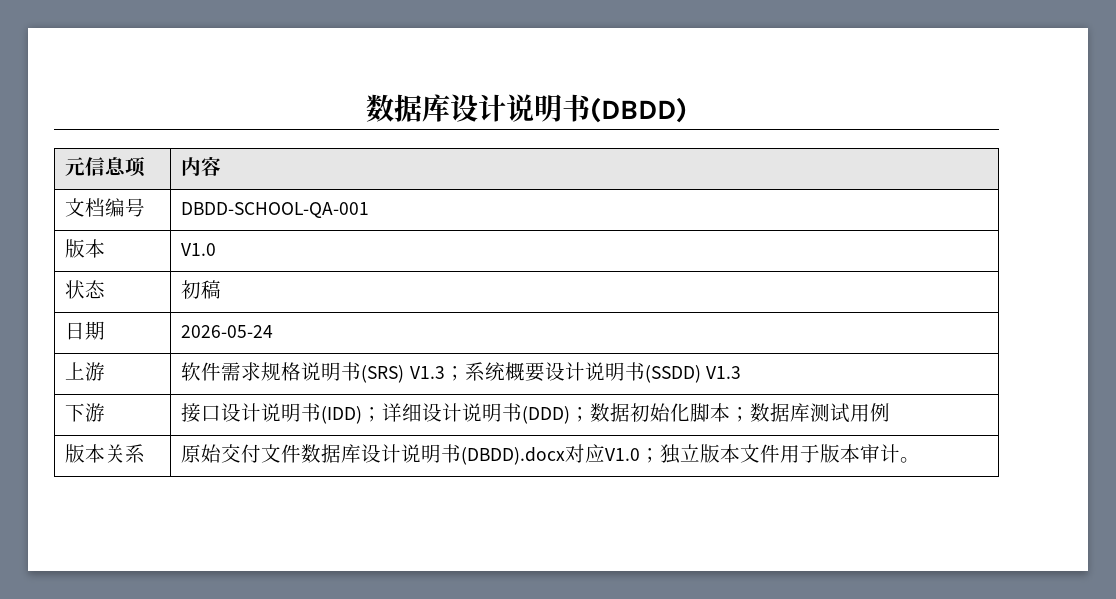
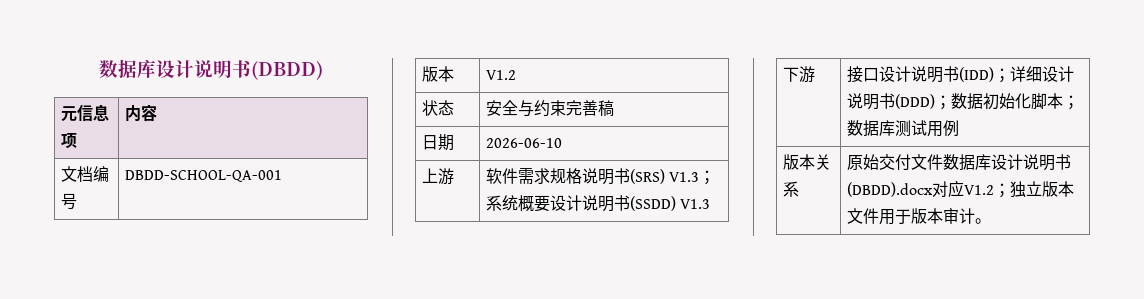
[181,243,217,256] V1.0 -> [486,70,517,80] V1.2
[181,280,202,299] 初 -> [486,100,599,117] 安全与约束完善
[181,325,274,338] 2026-05-24 -> [486,138,563,148] 2026-06-10
[605,448,641,461] V1.0 -> [964,185,995,195] V1.2

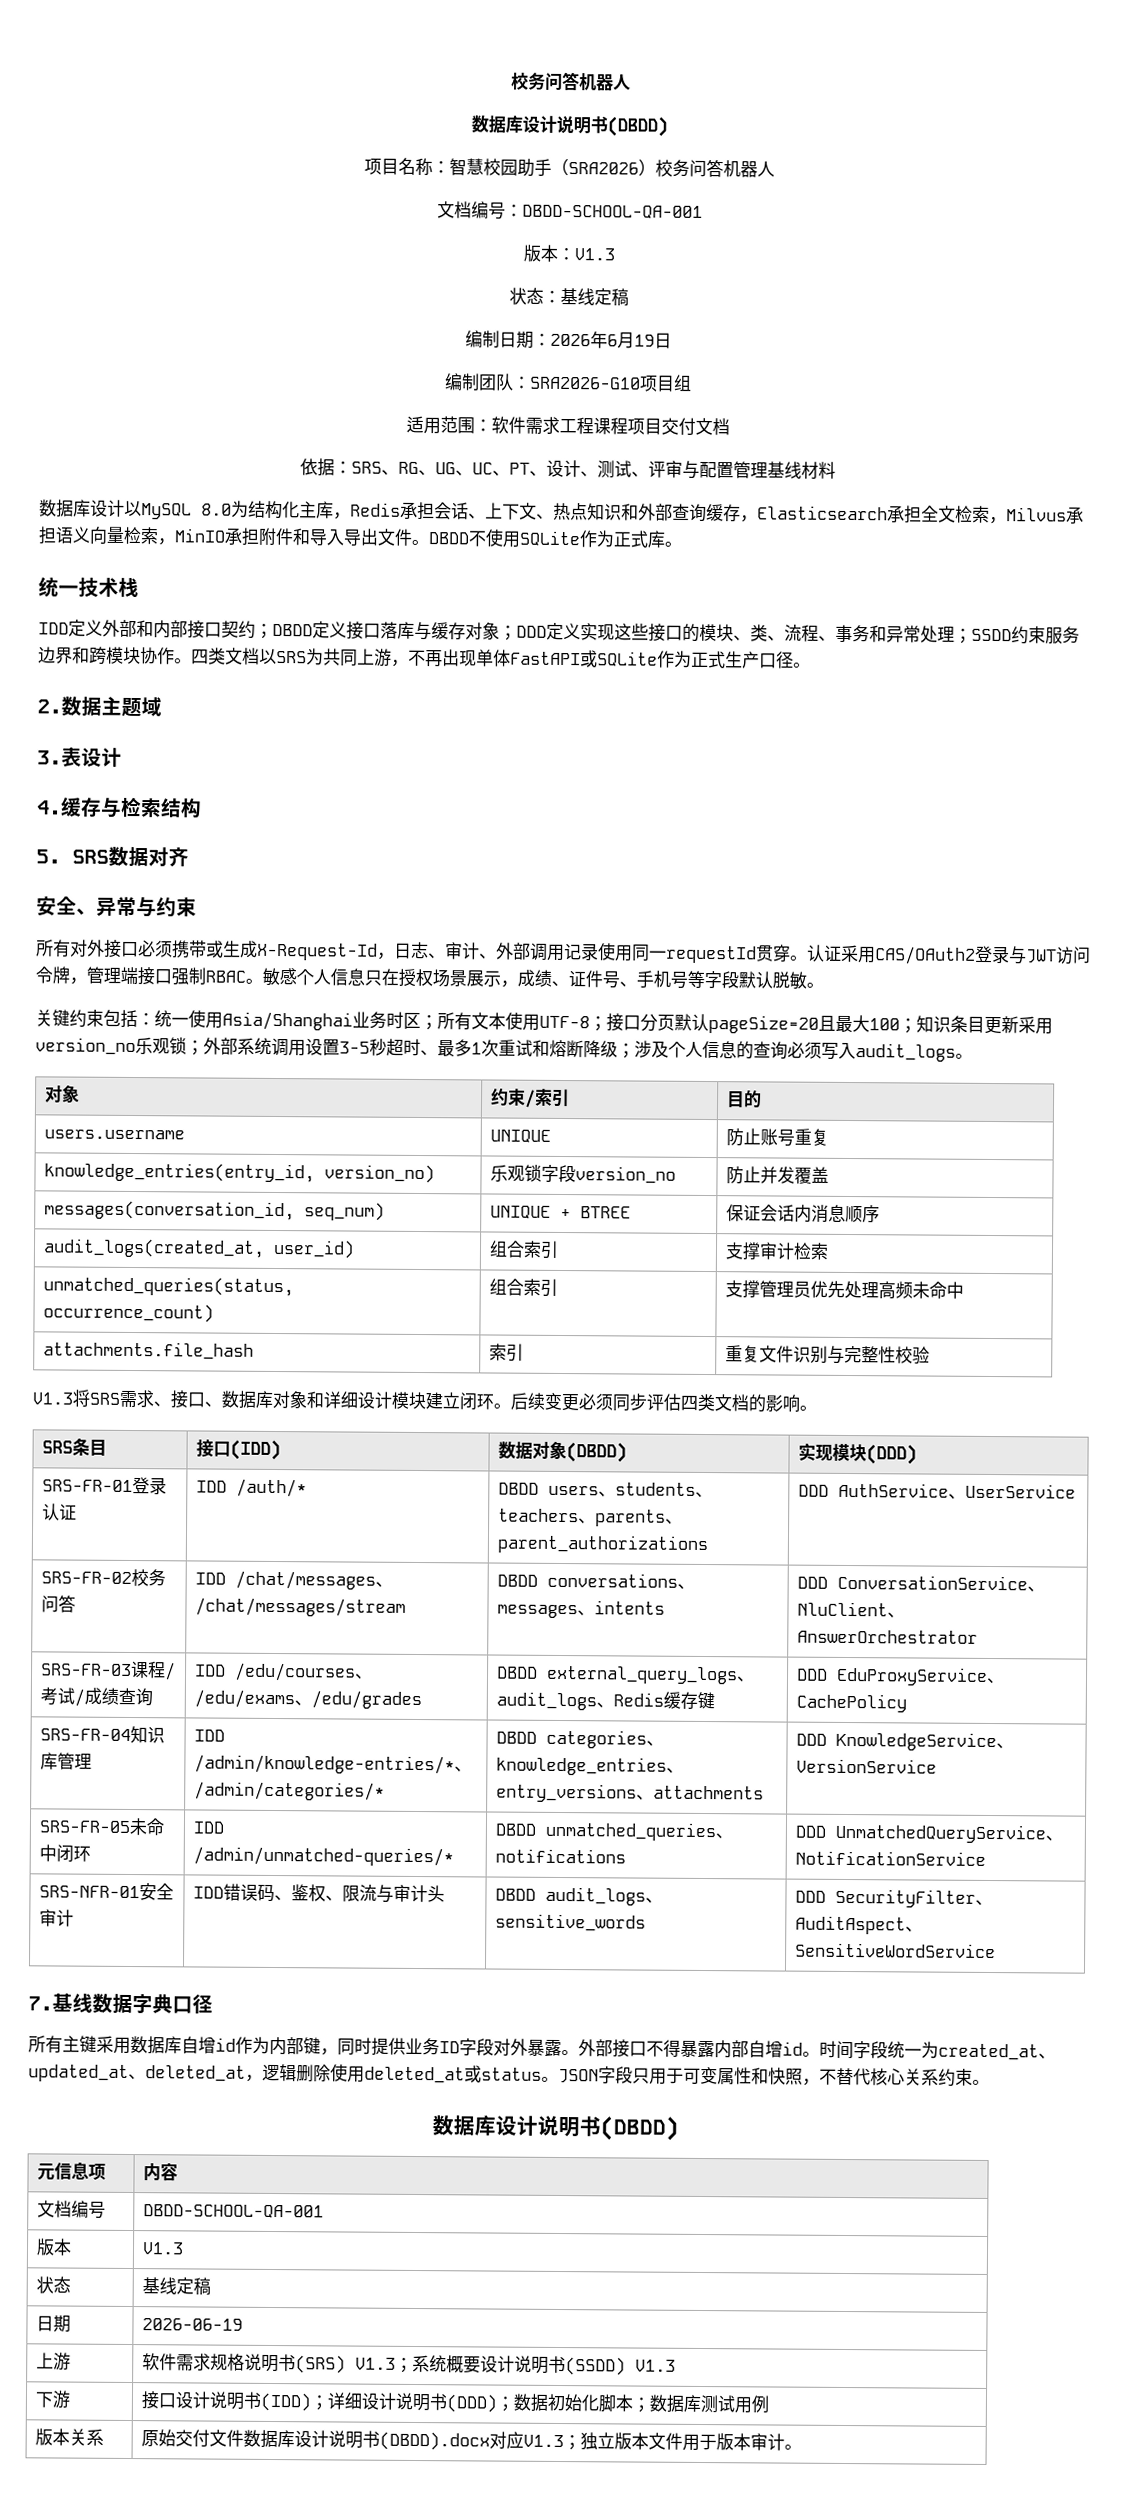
(99, 69) none -> [510,71,631,92] [471,115,668,137] [364,157,775,178] [436,201,703,220] [522,244,615,262] [508,287,629,307] [465,330,672,349] [444,373,692,392] [405,415,730,436] [299,458,836,479] [39,499,1084,525] [38,526,682,548] [38,576,139,598] [38,619,1080,645] [38,646,811,669] [37,696,162,718] [37,746,122,767] [37,796,202,819] [36,846,189,868] [36,896,197,918] [36,939,1091,965] [35,966,824,990] [35,1009,1053,1035] [35,1037,973,1062] [44,1084,80,1103] [489,1088,570,1108] [725,1090,762,1108] [43,1129,185,1140] [489,1129,551,1143] [725,1128,829,1147] [43,1162,435,1184] [489,1164,676,1184] [725,1166,829,1185] [43,1200,385,1221] [489,1205,631,1219] [725,1204,880,1224] [42,1238,355,1259] [488,1240,559,1259] [724,1242,829,1260] [42,1276,294,1297] [42,1303,214,1323] [488,1278,558,1297] [724,1280,964,1300] [42,1341,254,1360] [488,1343,524,1362] [724,1345,930,1365] [32,1389,817,1413] [41,1437,107,1456] [195,1439,281,1461] [497,1440,627,1463] [797,1442,917,1465] [41,1476,167,1495] [41,1503,77,1521] [195,1478,307,1498] [497,1482,713,1498] [497,1508,683,1527] [496,1534,708,1555] [797,1482,1076,1499] [40,1568,166,1587] [40,1594,76,1613] [194,1570,393,1590] [194,1597,406,1617] [496,1572,695,1589] [496,1600,665,1619] [796,1574,1045,1592] [796,1601,905,1618] [796,1629,978,1644] [40,1660,176,1681] [39,1687,153,1707] [193,1662,373,1682] [193,1689,422,1710] [495,1665,755,1685] [495,1691,715,1711] [795,1666,1005,1686] [795,1693,907,1713] [39,1725,165,1744] [39,1752,92,1770] [193,1729,225,1742] [193,1754,472,1775] [193,1781,385,1801] [495,1729,664,1749] [495,1756,684,1776] [495,1783,764,1803] [795,1731,1014,1752] [795,1758,937,1774] [38,1817,165,1836] [38,1844,91,1863] [192,1821,224,1834] [192,1846,454,1867] [494,1821,733,1842] [494,1848,626,1864] [794,1823,1063,1844] [794,1850,986,1866] [38,1883,174,1901] [38,1909,74,1927] [192,1883,445,1903] [494,1886,663,1906] [494,1913,646,1932] [794,1888,993,1908] [794,1915,923,1935] [794,1942,996,1959] [28,1992,213,2014] [28,2035,1056,2061] [28,2063,990,2087] 校务问答机器人 // 数据库设计说明书(DBDD) // 项目名称：智慧校园助手（SRA2026）校务问答机器人 // 文档编号：DBDD-SCHOOL-QA-001 // 版本：V1.3 // 状态：基线定稿 // 编制日期：2026年6月19日 // 编制团队：SRA2026-G10项目组 // 适用范围：软件需求工程课程项目交付文档 // 依据：SRS、RG、UG、UC、PT、设计、测试、评审与配置管理基线材料 // 数据库设计以MySQL 8.0为结构化主库，Redis承担会话、上下文、热点知识和外部查询缓存，Elasticsearch承担全文检索，Milvus承担语义向量检索，MinIO承担附件和导入导出文件。DBDD不使用SQLite作为正式库。 // 统一技术栈 // IDD定义外部和内部接口契约；DBDD定义接口落库与缓存对象；DDD定义实现这些接口的模块、类、流程、事务和异常处理；SSDD约束服务边界和跨模块协作。四类文档以SRS为共同上游，不再出现单体FastAPI或SQLite作为正式生产口径。 // 2.数据主题域 // 3.表设计 // 4.缓存与检索结构 // 5. SRS数据对齐 // 安全、异常与约束 // 所有对外接口必须携带或生成X-Request-Id，日志、审计、外部调用记录使用同一requestId贯穿。认证采用CAS/OAuth2登录与JWT访问令牌，管理端接口强制RBAC。敏感个人信息只在授权场景展示，成绩、证件号、手机号等字段默认脱敏。 // 关键约束包括：统一使用Asia/Shanghai业务时区；所有文本使用UTF-8；接口分页默认pageSize=20且最大100；知识条目更新采用version_no乐观锁；外部系统调用设置3-5秒超时、最多1次重试和熔断降级；涉及个人信息的查询必须写入audit_logs。 // 对象 | 约束/索引 | 目的 // users.username | UNIQUE | 防止账号重复 // knowledge_entries(entry_id, version_no) | 乐观锁字段version_no | 防止并发覆盖 // messages(conversation_id, seq_num) | UNIQUE + BTREE | 保证会话内消息顺序 // audit_logs(created_at, user_id) | 组合索引 | 支撑审计检索 // unmatched_queries(status, occurrence_count) | 组合索引 | 支撑管理员优先处理高频未命中 // attachments.file_hash | 索引 | 重复文件识别与完整性校验 // V1.3将SRS需求、接口、数据库对象和详细设计模块建立闭环。后续变更必须同步评估四类文档的影响。 // SRS条目 | 接口(IDD) | 数据对象(DBDD) | 实现模块(DDD) // SRS-FR-01登录认证 | IDD /auth/* | DBDD users、students、teachers、parents、parent_authorizations | DDD AuthService、UserService // SRS-FR-02校务问答 | IDD /chat/messages、/chat/messages/stream | DBDD conversations、messages、intents | DDD ConversationService、NluClient、AnswerOrchestrator // SRS-FR-03课程/考试/成绩查询 | IDD /edu/courses、/edu/exams、/edu/grades | DBDD external_query_logs、audit_logs、Redis缓存键 | DDD EduProxyService、CachePolicy // SRS-FR-04知识库管理 | IDD /admin/knowledge-entries/*、/admin/categories/* | DBDD categories、knowledge_entries、entry_versions、attachments | DDD KnowledgeService、VersionService // SRS-FR-05未命中闭环 | IDD /admin/unmatched-queries/* | DBDD unmatched_queries、notifications | DDD UnmatchedQueryService、NotificationService // SRS-NFR-01安全审计 | IDD错误码、鉴权、限流与审计头 | DBDD audit_logs、sensitive_words | DDD SecurityFilter、AuditAspect、SensitiveWordService // 7.基线数据字典口径 // 所有主键采用数据库自增id作为内部键，同时提供业务ID字段对外暴露。外部接口不得暴露内部自增id。时间字段统一为created_at、updated_at、deleted_at，逻辑删除使用deleted_at或status。JSON字段只用于可变属性和快照，不替代核心关系约束。 //
[486,70,517,80] V1.2 -> [141,2242,184,2255] V1.3
[486,100,599,117] 安全与约束完善 -> [141,2277,194,2295] 基线定
[486,138,563,148] 2026-06-10 -> [141,2318,243,2331] 2026-06-19
[964,185,995,195] V1.2 -> [522,2434,564,2448] V1.3

